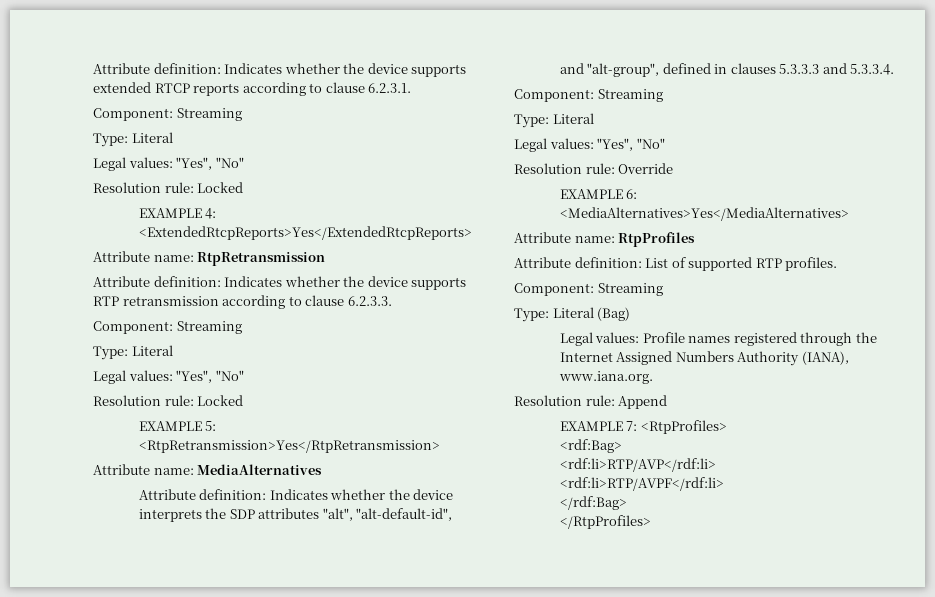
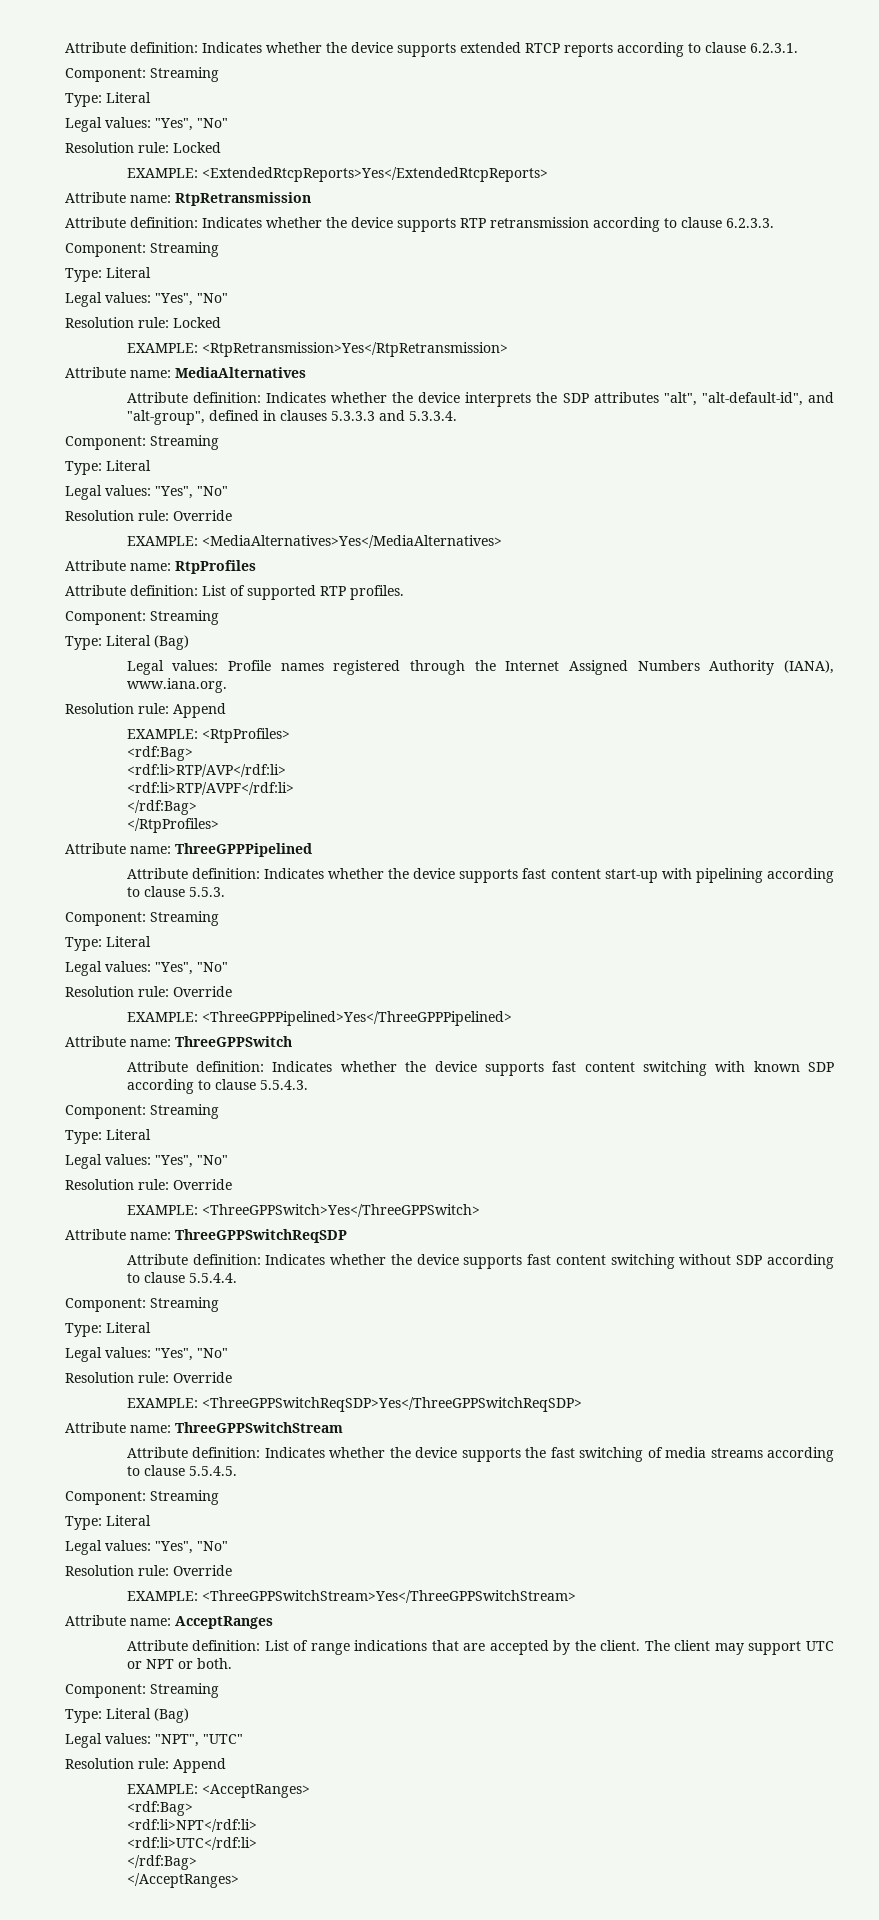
[138,208,217,219] EXAMPLE 4: -> [126,168,198,178] EXAMPLE:
[138,421,217,431] EXAMPLE 5: -> [126,343,198,353] EXAMPLE:
[559,189,638,199] EXAMPLE 6: -> [126,536,198,546] EXAMPLE:
[559,421,638,431] EXAMPLE 7: -> [126,729,198,739] EXAMPLE:
(651, 522) none -> [65,843,313,857] [126,868,834,883] [126,886,225,897] [65,911,220,926] [65,936,152,951] [65,961,229,976] [65,986,233,997] [126,1011,512,1026] [65,1036,293,1047] [126,1061,834,1076] [126,1079,308,1094] [65,1104,220,1119] [65,1129,152,1144] [65,1154,229,1169] [65,1179,233,1190] [126,1204,480,1217] [65,1229,348,1243] [126,1254,835,1269] [126,1272,237,1283] [65,1297,220,1312] [65,1322,152,1337] [65,1347,229,1362] [65,1372,233,1383] [126,1397,582,1412] [65,1422,344,1433] [126,1447,835,1462] [126,1465,237,1476] [65,1490,220,1505] [65,1515,152,1530] [65,1540,229,1555] [65,1565,233,1576] [126,1590,576,1603] [65,1615,274,1629] [126,1640,834,1655] [126,1658,232,1669] [65,1683,220,1698] [65,1708,190,1723] [65,1733,244,1748] [65,1758,227,1773] [126,1784,310,1798] [126,1801,193,1816] [126,1819,257,1832] [126,1837,257,1850] [126,1855,197,1870] [126,1873,239,1888] // Attribute name: ThreeGPPPipelined // Attribute definition: Indicates whether the device supports fast content start-up with pipelining according to clause 5.5.3. // Component: Streaming // Type: Literal // Legal values: "Yes", "No" // Resolution rule: Override // EXAMPLE: <ThreeGPPPipelined>Yes</ThreeGPPPipelined> // Attribute name: ThreeGPPSwitch // Attribute definition: Indicates whether the device supports fast content switching with known SDP according to clause 5.5.4.3. // Component: Streaming // Type: Literal // Legal values: "Yes", "No" // Resolution rule: Override // EXAMPLE: <ThreeGPPSwitch>Yes</ThreeGPPSwitch> // Attribute name: ThreeGPPSwitchReqSDP // Attribute definition: Indicates whether the device supports fast content switching without SDP according to clause 5.5.4.4. // Component: Streaming // Type: Literal // Legal values: "Yes", "No" // Resolution rule: Override // EXAMPLE: <ThreeGPPSwitchReqSDP>Yes</ThreeGPPSwitchReqSDP> // Attribute name: ThreeGPPSwitchStream // Attribute definition: Indicates whether the device supports the fast switching of media streams according to clause 5.5.4.5. // Component: Streaming // Type: Literal // Legal values: "Yes", "No" // Resolution rule: Override // EXAMPLE: <ThreeGPPSwitchStream>Yes</ThreeGPPSwitchStream> // Attribute name: AcceptRanges // Attribute definition: List of range indications that are accepted by the client. The client may support UTC or NPT or both. // Component: Streaming // Type: Literal (Bag) // Legal values: "NPT", "UTC" // Resolution rule: Append // EXAMPLE: <AcceptRanges> // <rdf:Bag> // <rdf:li>NPT</rdf:li> // <rdf:li>UTC</rdf:li> // </rdf:Bag> // </AcceptRanges>

